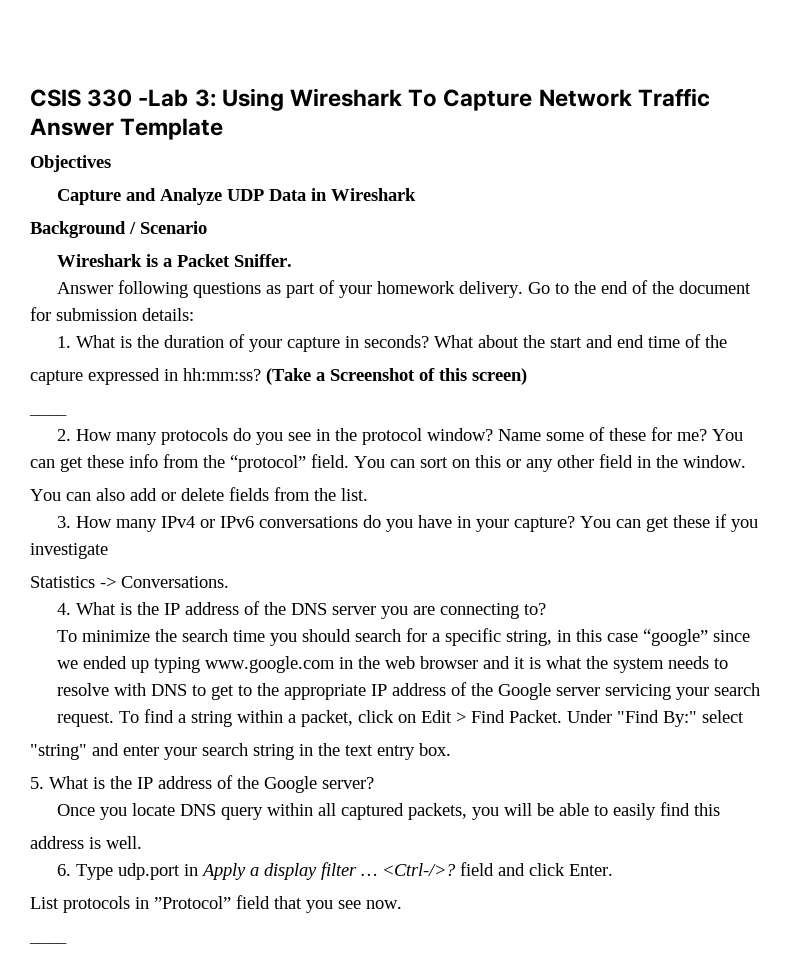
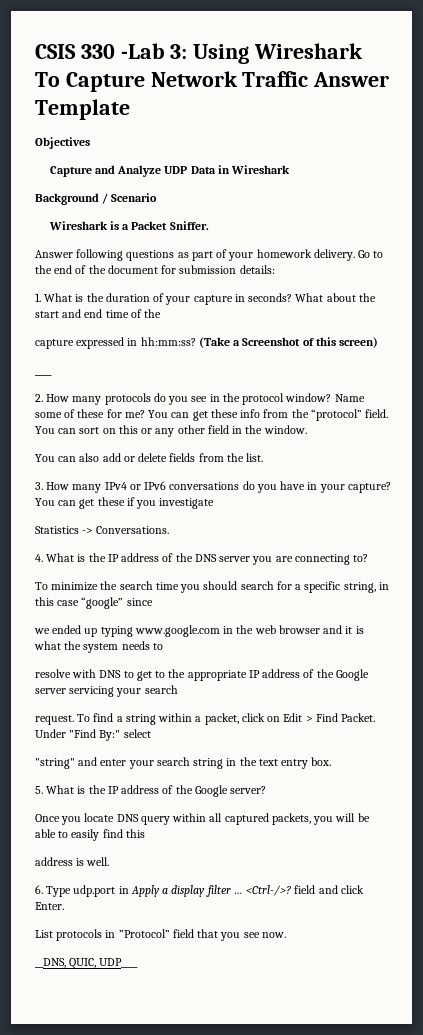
[29,942,67,944] ____ -> [35,958,139,969] __DNS, QUIC, UDP____

